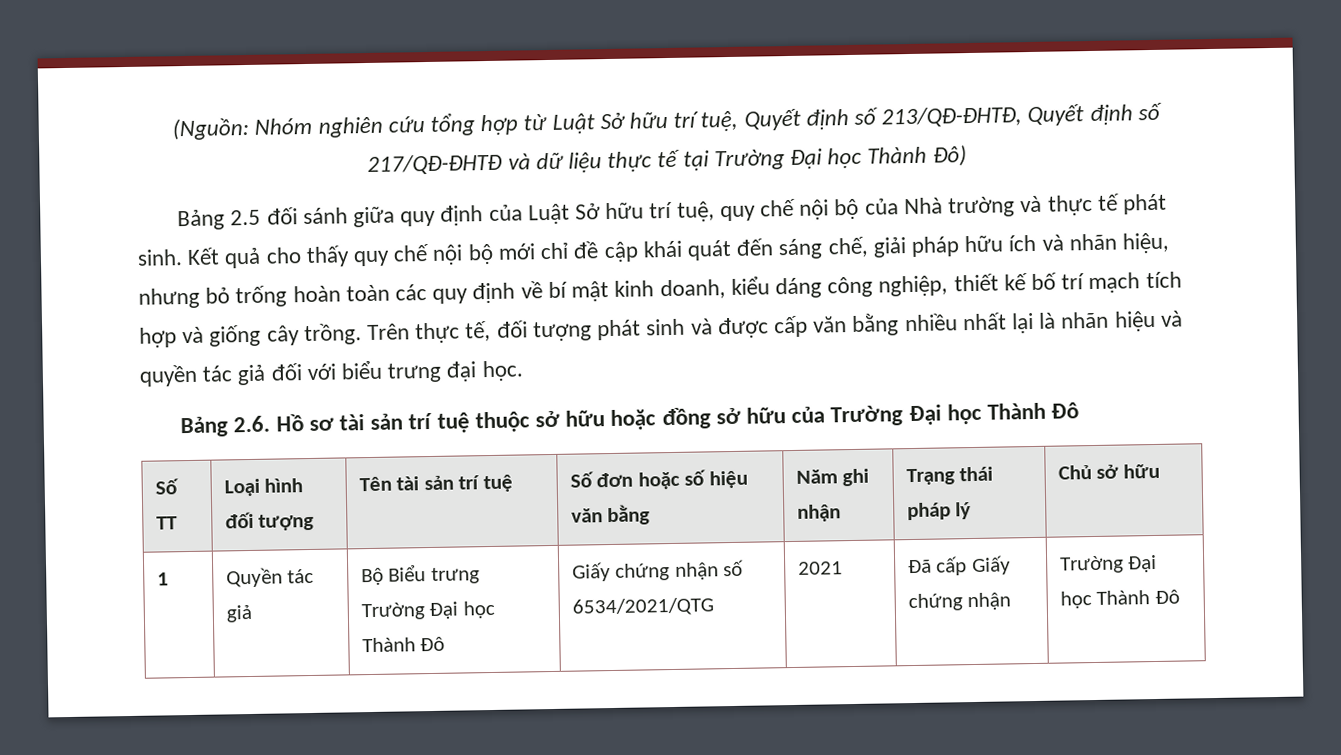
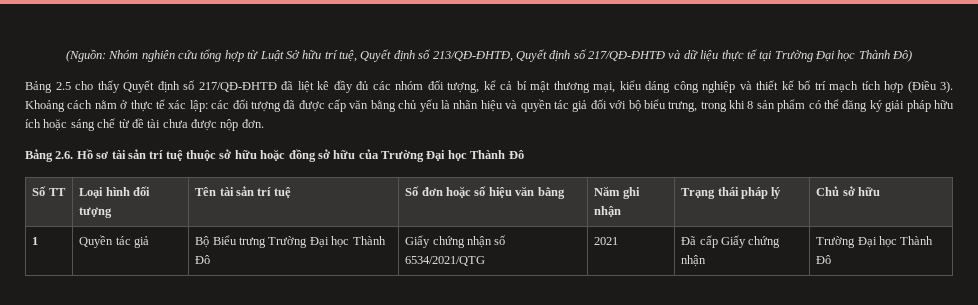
[266,193,1167,228] [137,232,1170,269] [138,279,726,309] đối sánh giữa quy định của Luật Sở hữu trí tuệ, quy chế nội bộ của Nhà trường và thực tế phát sinh. Kết quả cho thấy quy chế nội bộ mới chỉ đề cập khái quát đến sáng chế, giải pháp hữu ích và nhãn hiệu, nhưng bỏ trống hoàn toàn các quy định về bí mật kinh doanh, -> [75,80,615,93] cho thấy Quyết định số 217/QĐ-ĐHTĐ đã liệt kê đầy đủ các nhóm đối tượng, kể cả bí mật thương mại,
[878,275,949,297] nghiệp, -> [702,81,752,93] nghiệp và
[182,318,713,347] và giống cây trồng. Trên thực tế, đối tượng phát sinh và -> [907,80,953,93] [25,99,296,112] (Điều 3). Khoảng cách nằm ở thực tế xác lập: các đối tượng đã
[903,312,1034,334] nhiều nhất lại -> [398,99,439,112] chủ yếu
[341,360,524,383] biểu trưng đại học. -> [628,99,954,112] [25,118,264,131] bộ biểu trưng, trong khi 8 sản phẩm có thể đăng ký giải pháp hữu ích hoặc sáng chế từ đề tài chưa được nộp đơn.

